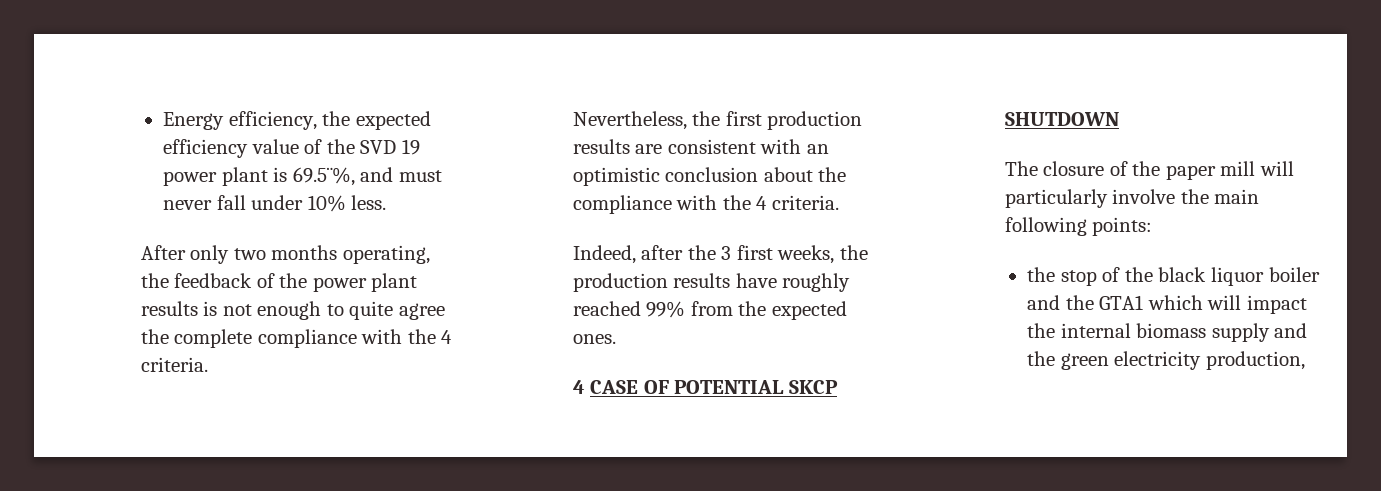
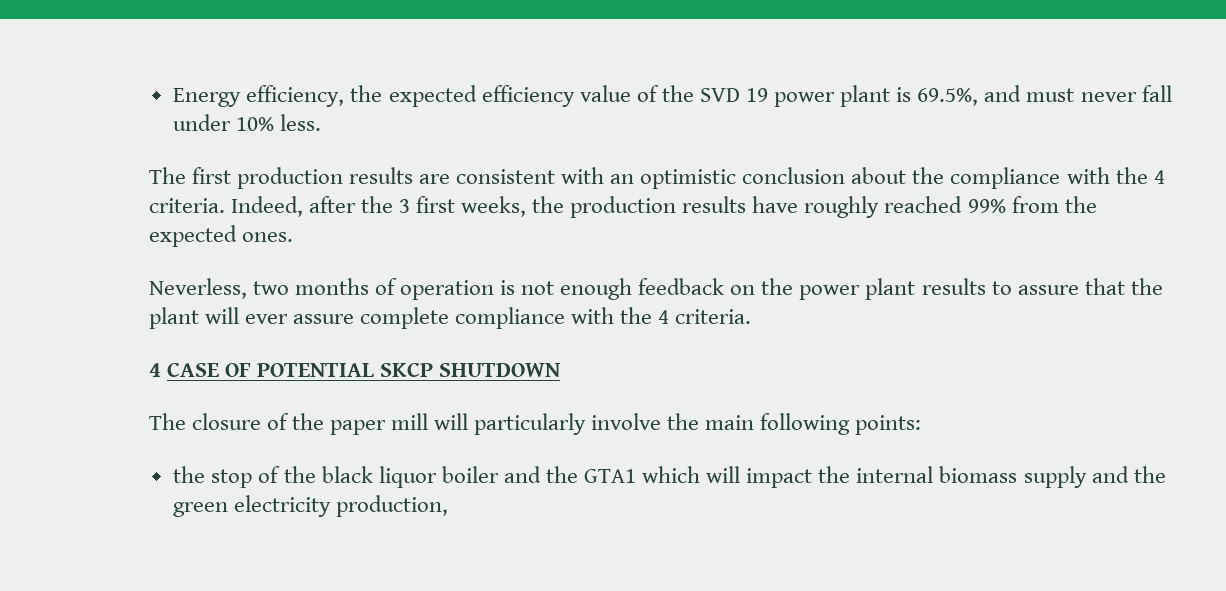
[292,167,355,186] 69.5¨%, -> [917,88,979,106] 69.5%,
[140,245,430,264] [140,273,418,292] [140,301,445,320] [140,329,453,348] [140,357,208,372] [572,111,721,130] After only two months operating, the feedback of the power plant results is not enough to quite agree the complete compliance with the 4 criteria. // Nevertheless, the -> [148,167,186,184] The
(839, 202) // -> (225, 205) none
(616, 339) none -> [148,278,1163,300] [148,307,752,329] // Neverless, two months of operation is not enough feedback on the power plant results to assure that the plant will ever assure complete compliance with the 4 criteria.

